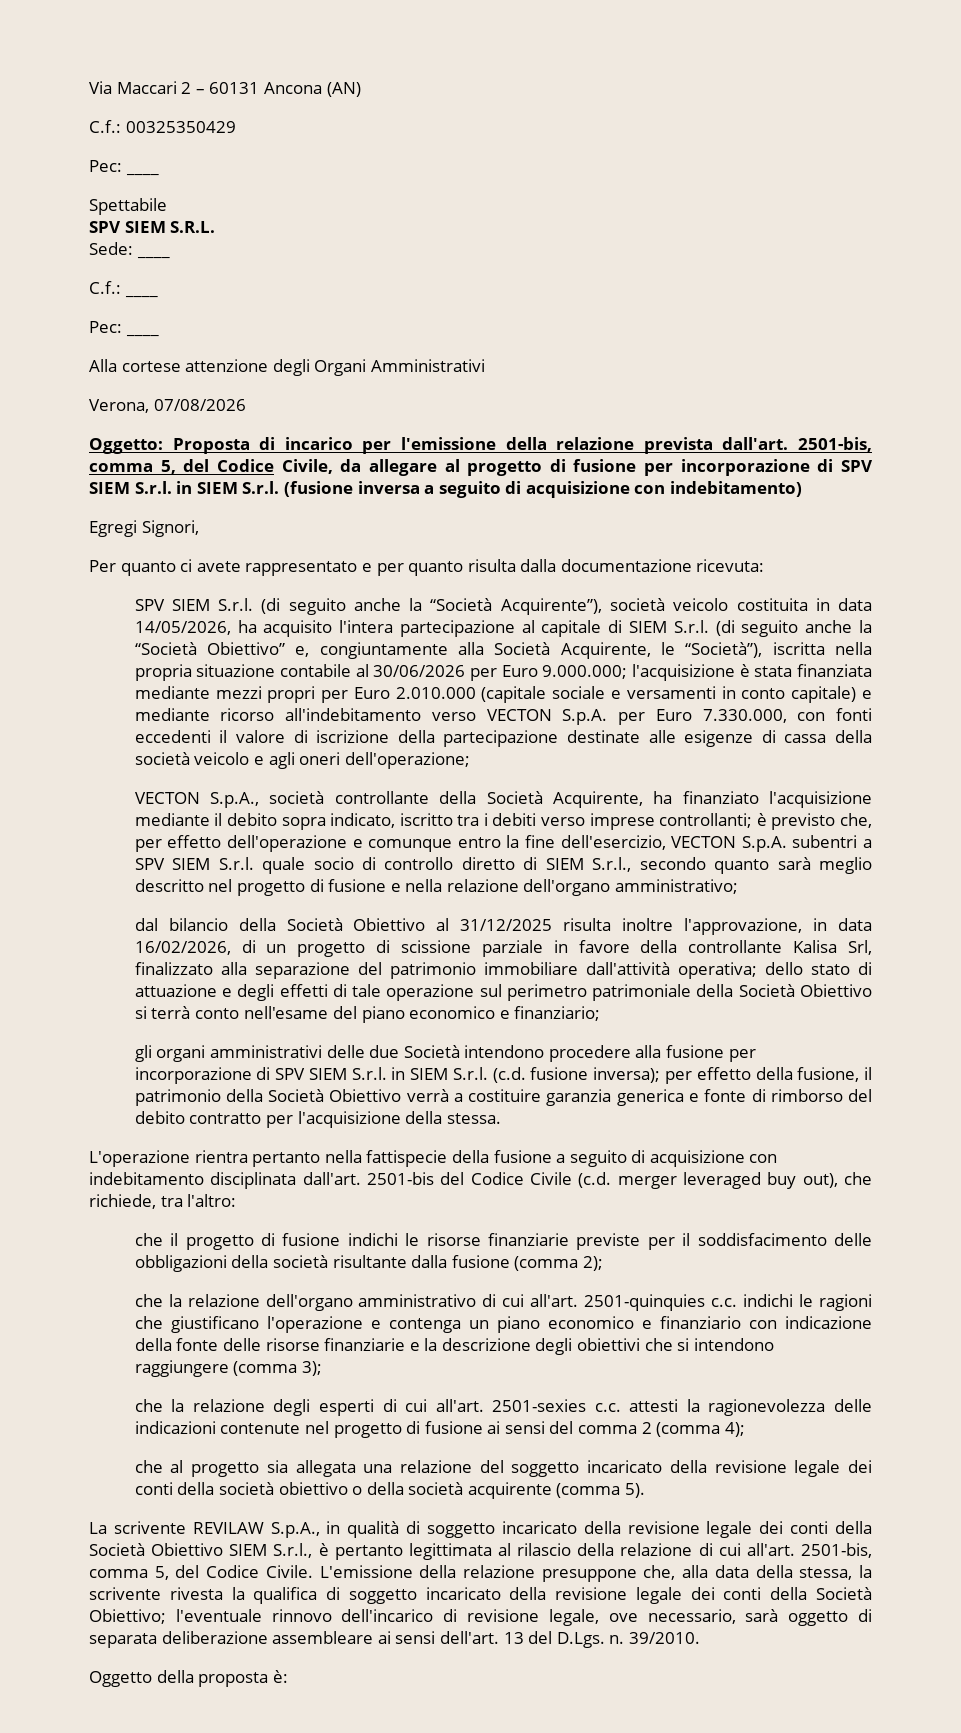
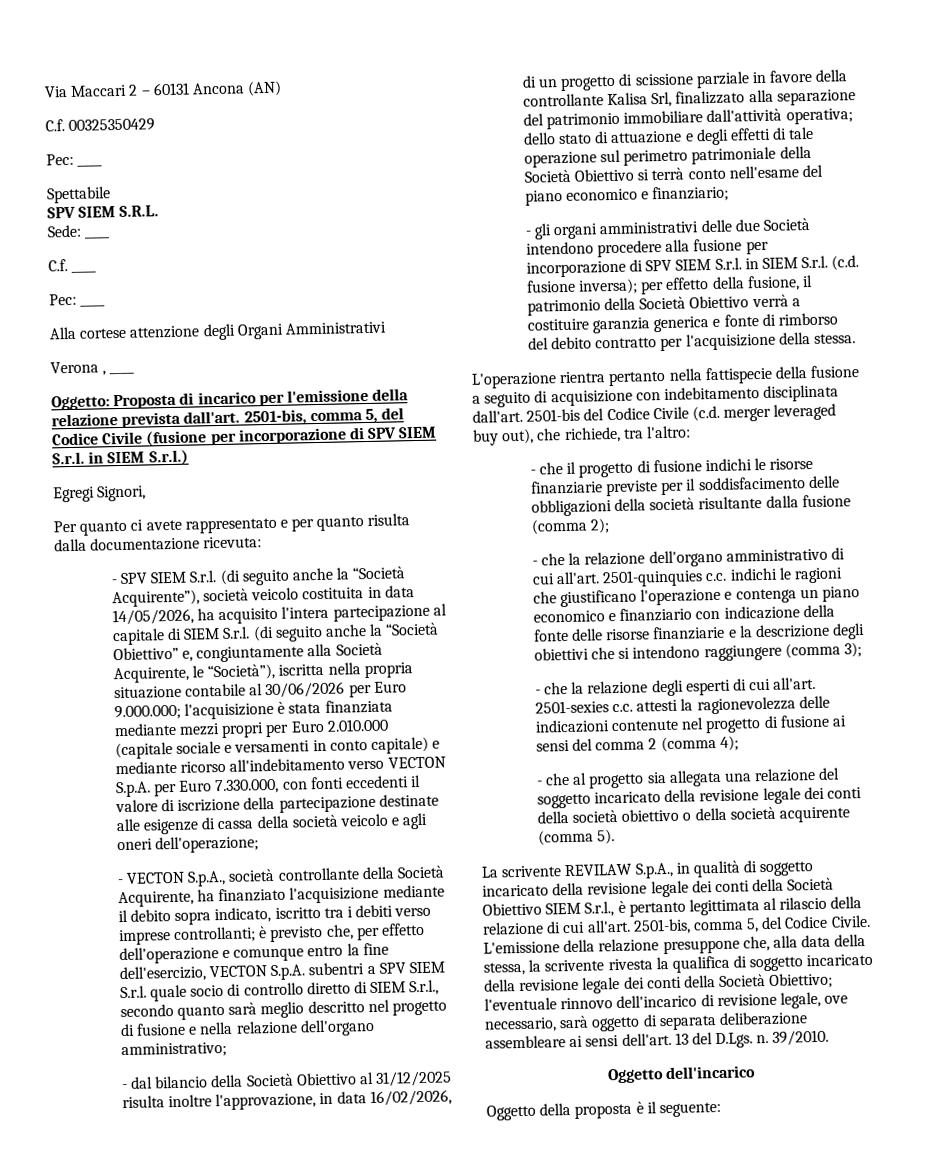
[89,120,121,133] C.f.: -> [45,119,65,132] C.f.
[89,281,121,294] C.f.: -> [48,259,68,272] C.f.
[89,399,246,413] Verona, 07/08/2026 -> [50,361,135,376] Verona , ____
[281,459,873,476] [89,481,803,498] Civile, da allegare al progetto di fusione per incorporazione di SPV SIEM S.r.l. in SIEM S.r.l. (fusione inversa a seguito di acquisizione con indebitamento) -> [101,426,438,447] [52,449,189,466] Civile (fusione per incorporazione di SPV SIEM S.r.l. in SIEM S.r.l.)
(765, 565) none -> [110,579,118,585] -
(470, 760) none -> [116,879,124,885] -
(739, 886) none -> [121,1083,128,1090] -
(601, 1013) none -> [524,230,532,236] -
(237, 1200) none -> [529,469,536,475] -
(603, 1263) none -> [531,560,538,566] -
(322, 1368) none -> [534,689,541,695] -
(745, 1429) none -> [536,780,543,786] -
(700, 1638) none -> [606,1065,757,1084] // Oggetto dell'incarico
[272,1670,288,1683] è: -> [635,1101,721,1118] è il seguente:

